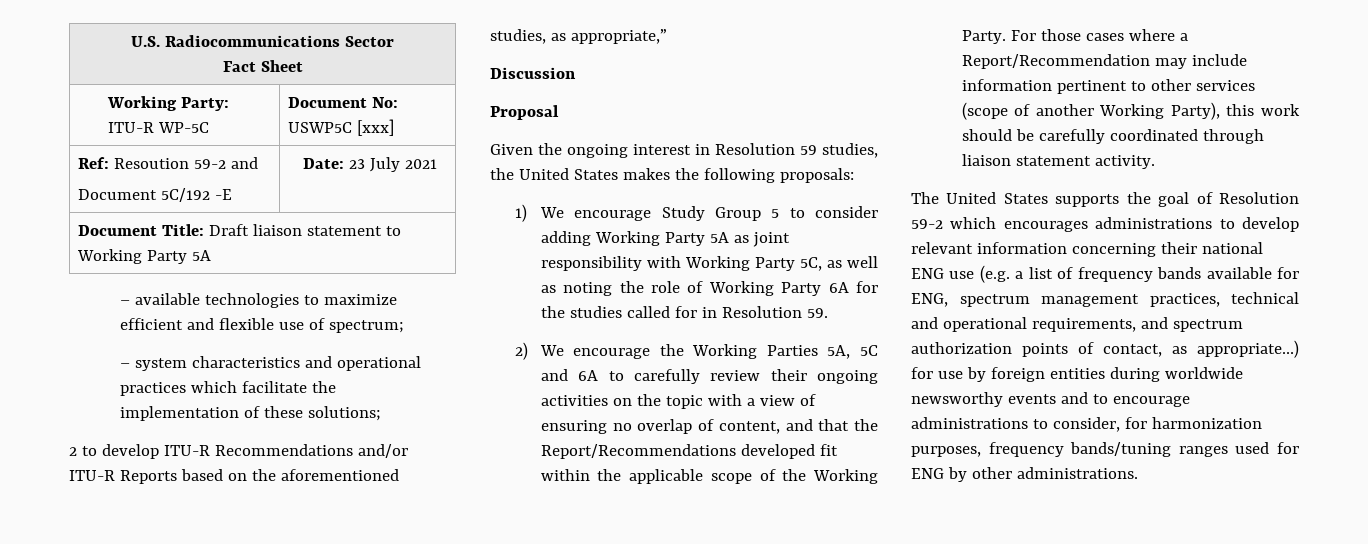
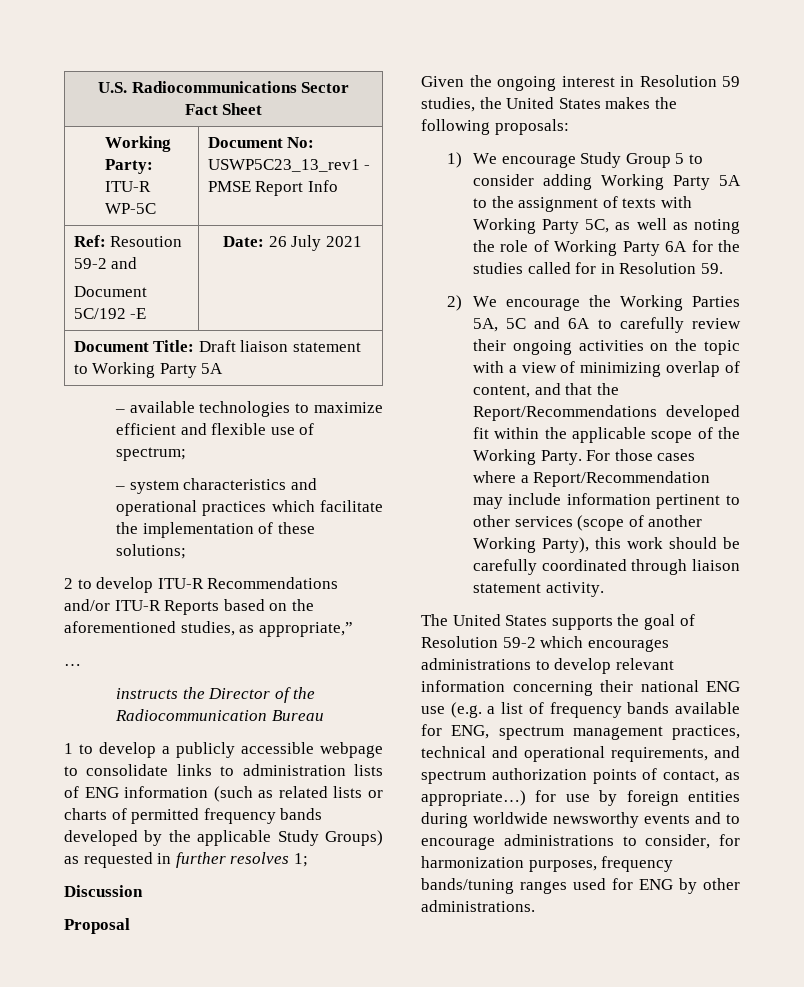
[287,119,394,136] USWP5C [xxx] -> [207,159,371,172] [207,180,338,196] USWP5C23_13_rev1 - PMSE Report Info
[349,159,366,169] 23 -> [268,236,287,247] 26
(667, 36) none -> [64,664,81,666] [115,687,316,703] [114,709,324,721] [64,742,383,758] [64,764,383,776] [64,786,383,802] [64,808,323,824] [64,830,383,846] [64,852,308,868] // … // instructs the Director of the Radiocommunication Bureau // 1 to develop a publicly accessible webpage to consolidate links to administration lists of ENG information (such as related lists or charts of permitted frequency bands developed by the applicable Study Groups) as requested in further resolves 1;
[733,232,790,247] [540,256,642,271] as joint responsibility -> [472,196,657,212] to the assignment of texts
[540,420,632,434] ensuring no -> [580,362,662,377] minimizing

